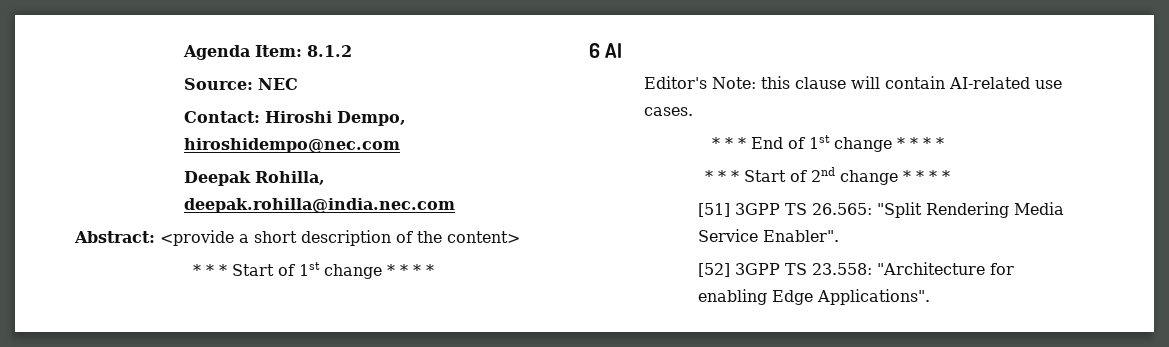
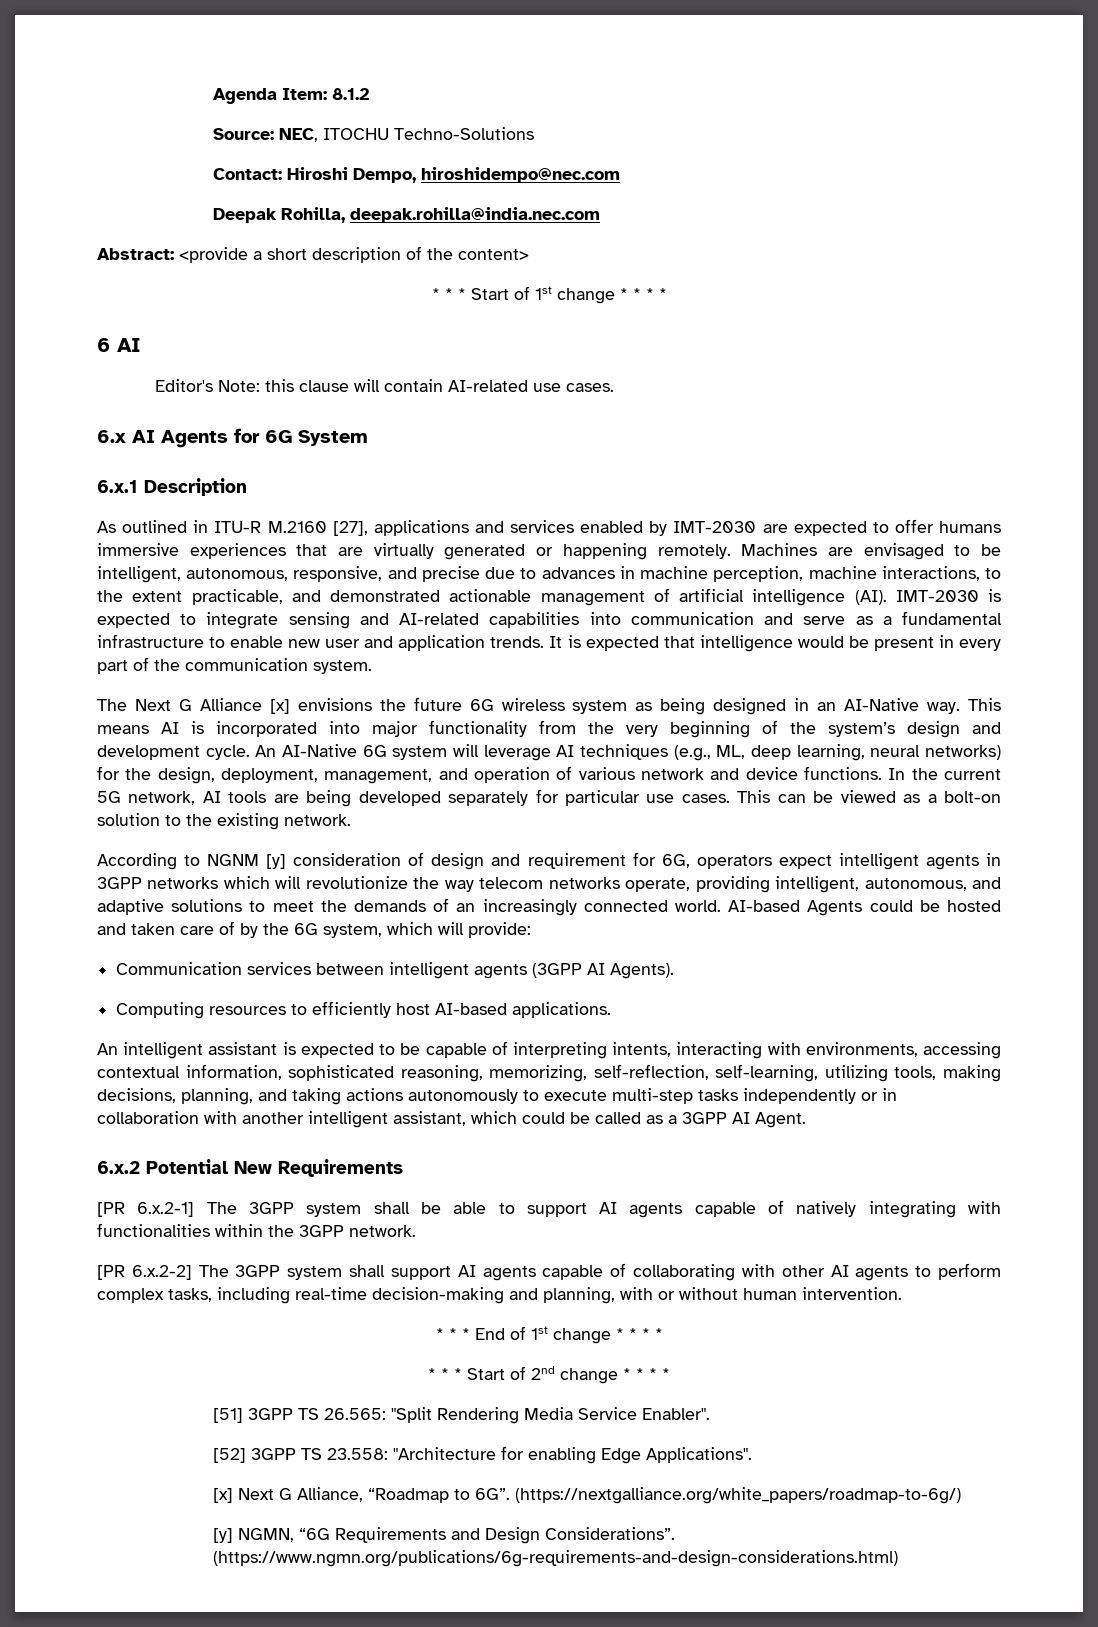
[258,78,299,90] NEC -> [278,127,534,142] NEC, ITOCHU Techno-Solutions
(693, 111) none -> [97,428,368,448] [97,478,247,496] [97,519,1001,536] [97,543,1002,560] [97,566,1002,583] [97,588,1001,606] [97,611,1003,629] [97,634,1001,652] [97,657,372,674] [97,697,1002,715] [97,720,1001,738] [97,744,1001,761] [97,766,1002,784] [97,789,1002,807] [97,813,351,830] [97,852,1002,870] [97,876,1001,893] [97,898,1002,916] [97,921,531,938] [116,962,675,979] [116,1001,612,1019] [97,1041,1001,1059] [97,1064,1001,1082] [97,1088,897,1105] [97,1111,806,1128] [97,1159,403,1177] [97,1200,1001,1218] [97,1223,416,1237] [97,1263,1002,1281] [97,1287,902,1304] // 6.x AI Agents for 6G System // 6.x.1 Description // As outlined in ITU-R M.2160 [27], applications and services enabled by IMT-2030 are expected to offer humans immersive experiences that are virtually generated or happening remotely. Machines are envisaged to be intelligent, autonomous, responsive, and precise due to advances in machine perception, machine interactions, to the extent practicable, and demonstrated actionable management of artificial intelligence (AI). IMT-2030 is expected to integrate sensing and AI-related capabilities into communication and serve as a fundamental infrastructure to enable new user and application trends. It is expected that intelligence would be present in every part of the communication system. // The Next G Alliance [x] envisions the future 6G wireless system as being designed in an AI-Native way. This means AI is incorporated into major functionality from the very beginning of the system’s design and development cycle. An AI-Native 6G system will leverage AI techniques (e.g., ML, deep learning, neural networks) for the design, deployment, management, and operation of various network and device functions. In the current 5G network, AI tools are being developed separately for particular use cases. This can be viewed as a bolt-on solution to the existing network. // According to NGNM [y] consideration of design and requirement for 6G, operators expect intelligent agents in 3GPP networks which will revolutionize the way telecom networks operate, providing intelligent, autonomous, and adaptive solutions to meet the demands of an increasingly connected world. AI-based Agents could be hosted and taken care of by the 6G system, which will provide: // Communication services between intelligent agents (3GPP AI Agents). // Computing resources to efficiently host AI-based applications. // An intelligent assistant is expected to be capable of interpreting intents, interacting with environments, accessing contextual information, sophisticated reasoning, memorizing, self-reflection, self-learning, utilizing tools, making decisions, planning, and taking actions autonomously to execute multi-step tasks independently or in collaboration with another intelligent assistant, which could be called as a 3GPP AI Agent. // 6.x.2 Potential New Requirements // [PR 6.x.2-1] The 3GPP system shall be able to support AI agents capable of natively integrating with functionalities within the 3GPP network. // [PR 6.x.2-2] The 3GPP system shall support AI agents capable of collaborating with other AI agents to perform complex tasks, including real-time decision-making and planning, with or without human intervention.
(931, 297) none -> [212,1487,961,1504] [212,1527,675,1544] [212,1550,898,1567] // [x] Next G Alliance, “Roadmap to 6G”. (https://nextgalliance.org/white_papers/roadmap-to-6g/) // [y] NGMN, “6G Requirements and Design Considerations”. (https://www.ngmn.org/publications/6g-requirements-and-design-considerations.html)

